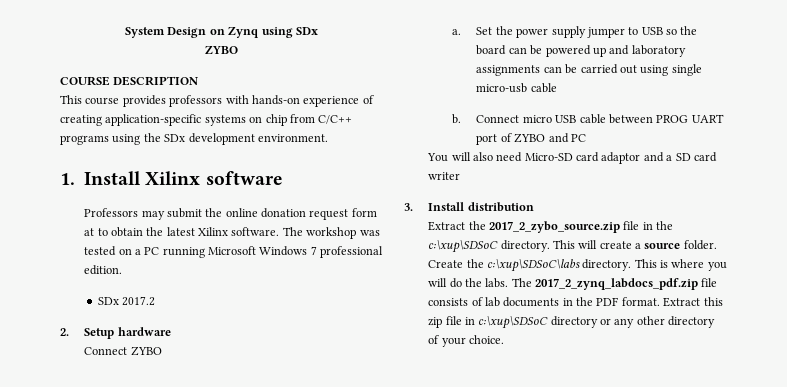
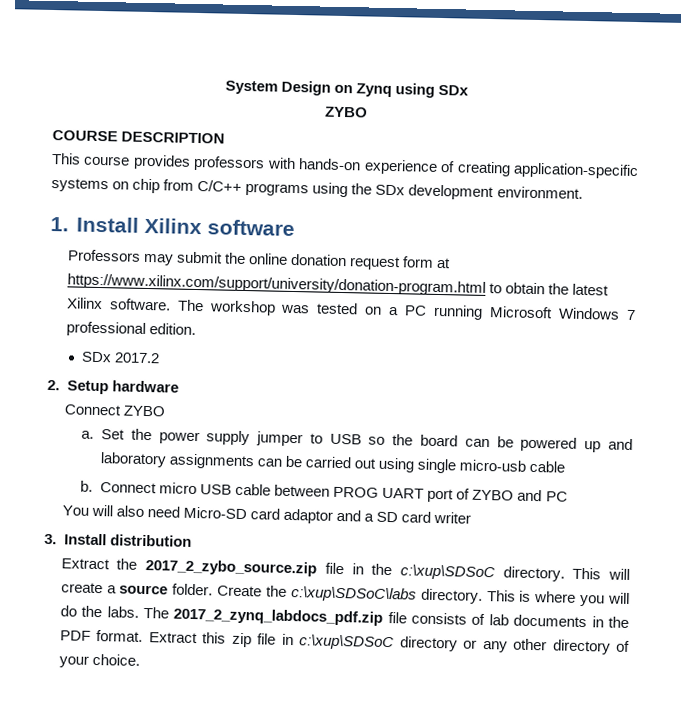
(95, 232) none -> [66,273,486,296] https://www.xilinx.com/support/university/donation-program.html

